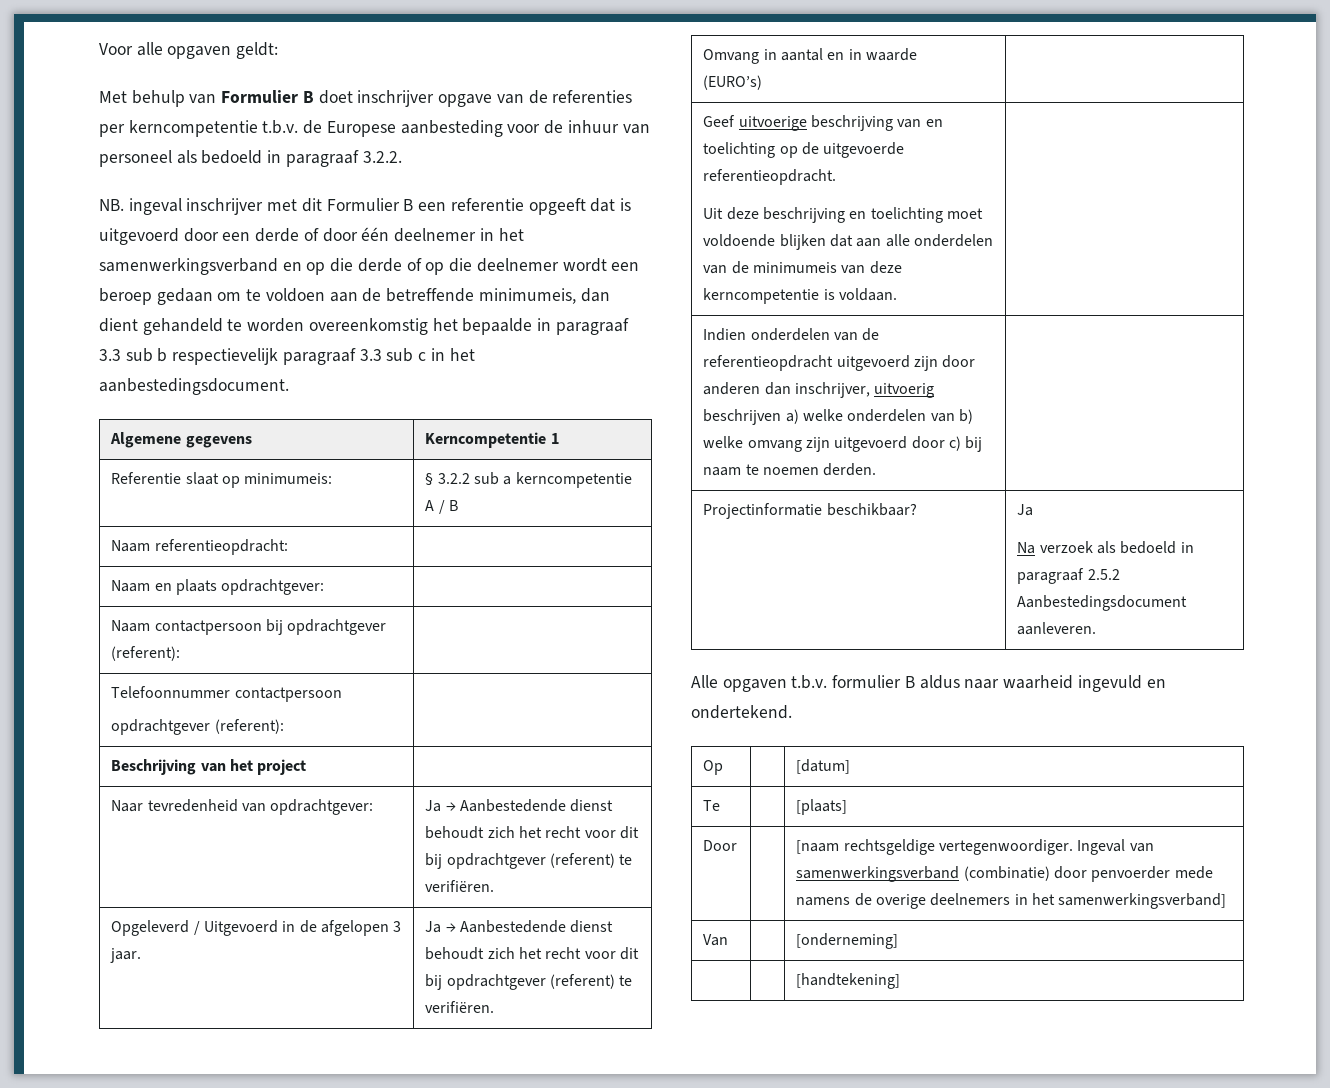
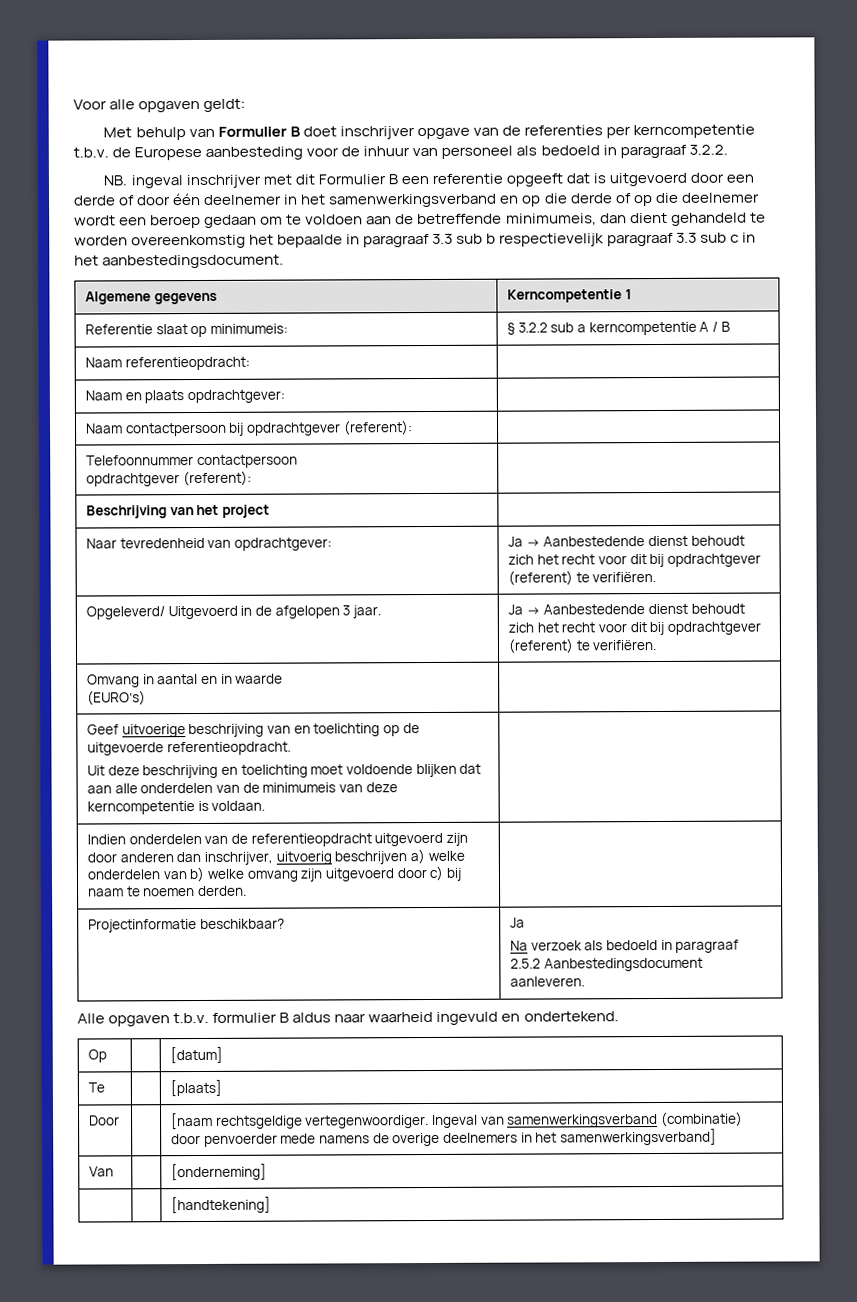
[111,920,200,936] Opgeleverd / -> [86,606,166,620] Opgeleverd/

